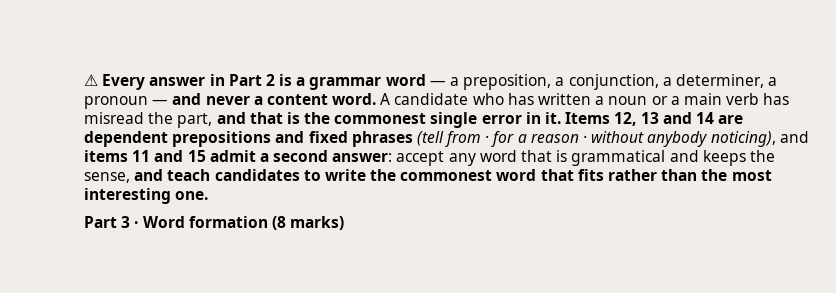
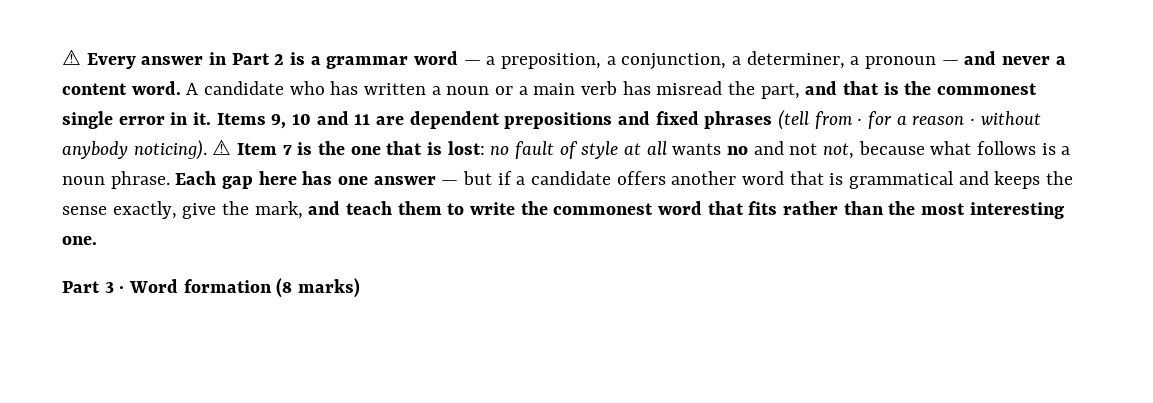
[614,112,714,126] 12, 13 and 14 -> [271,111,371,129] 9, 10 and 11
[710,131,809,147] [84,150,476,166] noticing), and items 11 and 15 admit a second answer: accept any -> [133,139,1071,160] [62,171,737,189] noticing). ⚠ Item 7 is the one that is lost: no fault of style at all wants no and not not, because what follows is a noun phrase. Each gap here has one answer — but if a candidate offers another
[84,172,130,183] sense, -> [62,201,303,219] sense exactly, give the mark,
[214,169,300,181] candidates -> [397,201,442,215] them

